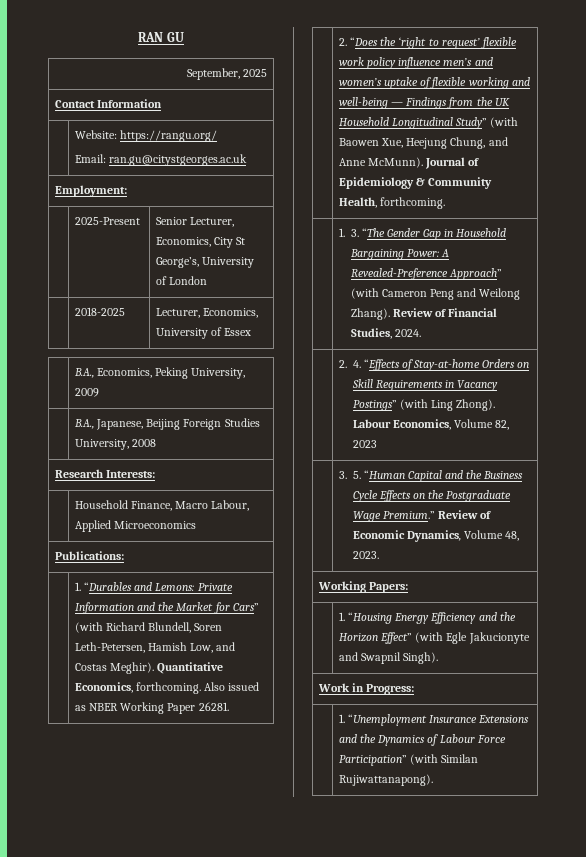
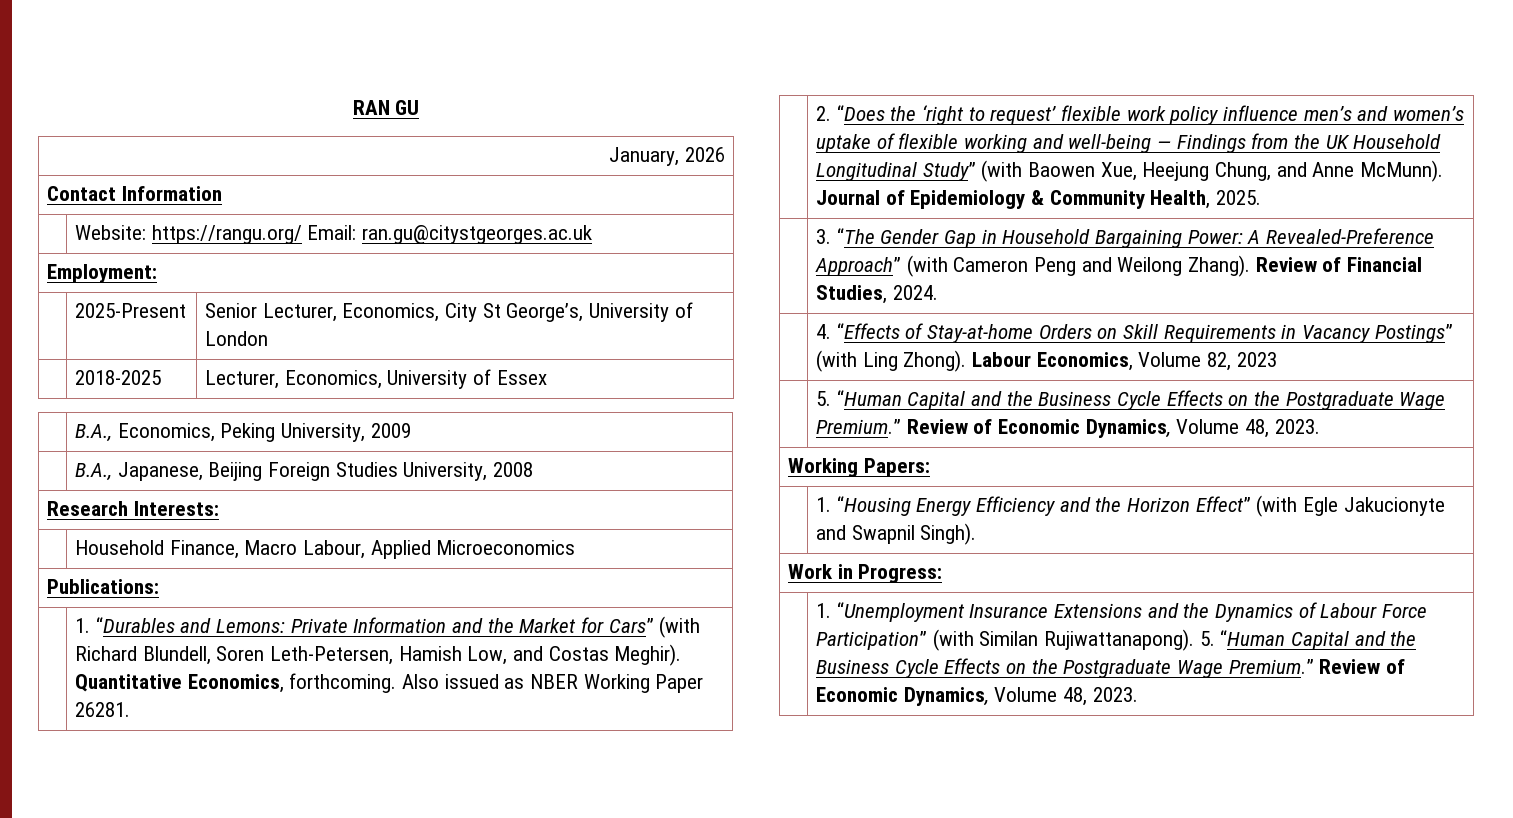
[186,68,267,80] September, 2025 -> [609,147,725,166] January, 2026
(218, 136) // -> (302, 234) none
[380,197,446,209] [339,228,346,237] forthcoming. // | 1. -> [1216,190,1262,205] 2025. // |
[339,360,348,368] 2. -> (938, 292) none
[339,471,348,479] 3. -> (1277, 359) none
(434, 780) none -> [1199,630,1417,650] [816,658,1406,678] [816,687,1138,706] 5. “Human Capital and the Business Cycle Effects on the Postgraduate Wage Premium.” Review of Economic Dynamics, Volume 48, 2023.

